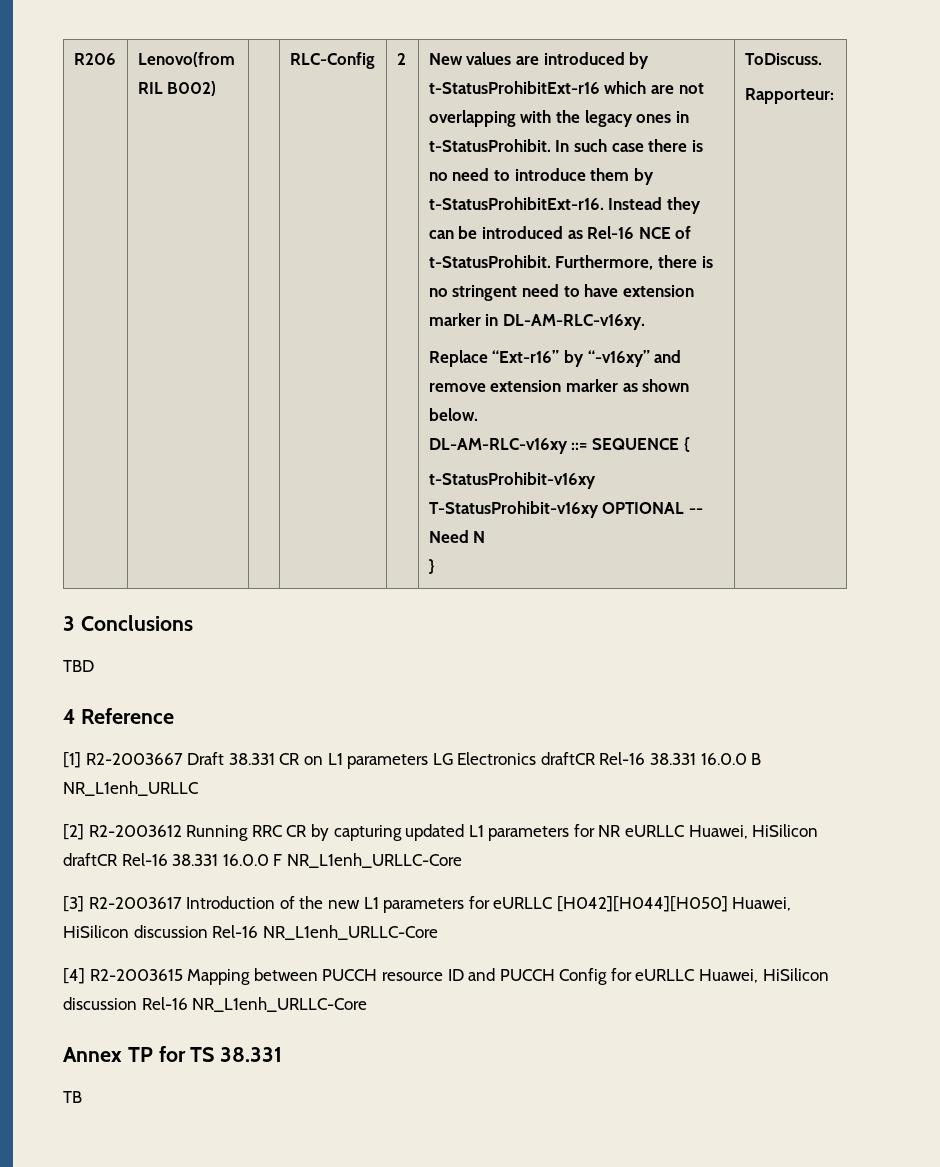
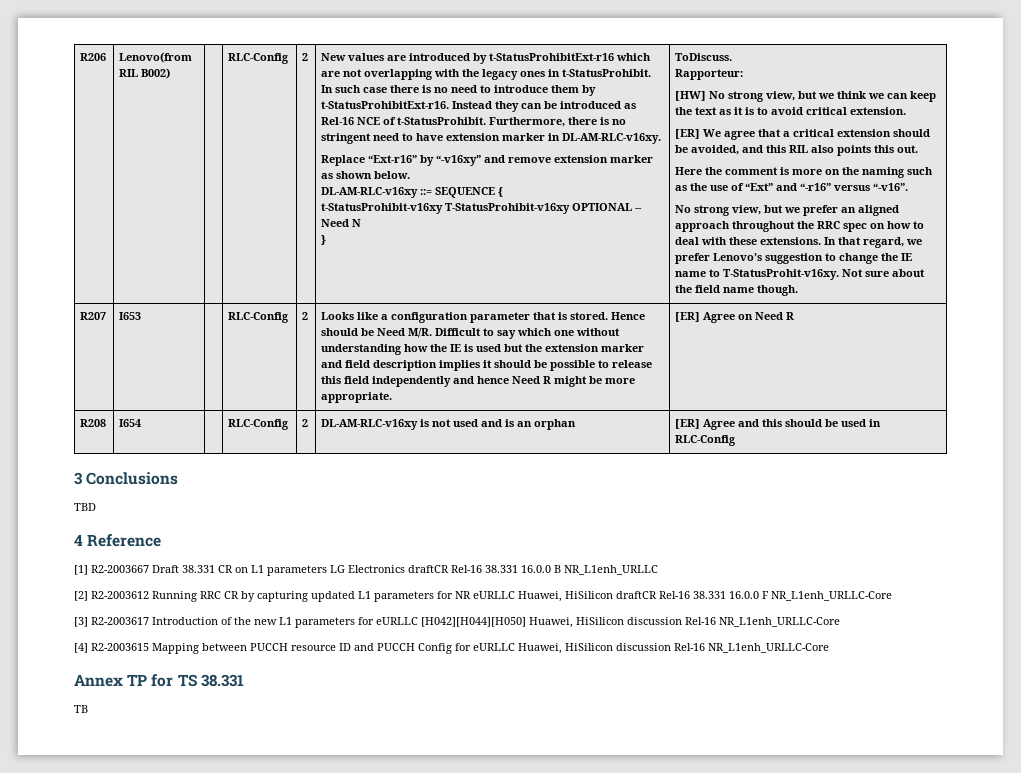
(834, 96) none -> [675,91,937,102] [675,107,907,115] [675,129,931,140] [675,145,919,156] [675,167,934,178] [675,183,909,191] [675,205,900,216] [675,221,925,232] [675,237,923,248] [675,253,913,264] [675,269,926,280] [675,285,799,296] [80,312,107,320] [119,312,142,320] [228,312,290,323] [302,312,309,320] [321,312,646,323] [321,328,621,339] [321,344,645,355] [321,360,653,371] [321,376,636,387] [321,392,393,403] [675,312,795,323] [80,419,107,427] [119,419,142,427] [228,419,290,430] [302,419,309,427] [321,419,577,430] [675,419,882,430] [675,435,737,446] // [HW] No strong view, but we think we can keep the text as it is to avoid critical extension. // [ER] We agree that a critical extension should be avoided, and this RIL also points this out. // Here the comment is more on the naming such as the use of “Ext” and “-r16” versus “-v16”. // No strong view, but we prefer an aligned approach throughout the RRC spec on how to deal with these extensions. In that regard, we prefer Lenovo’s suggestion to change the IE name to T-StatusProhit-v16xy. Not sure about the field name though. // R207 | I653 | | RLC-Config | 2 | Looks like a configuration parameter that is stored. Hence should be Need M/R. Difficult to say which one without understanding how the IE is used but the extension marker and field description implies it should be possible to release this field independently and hence Need R might be more appropriate. | [ER] Agree on Need R // R208 | I654 | | RLC-Config | 2 | DL-AM-RLC-v16xy is not used and is an orphan | [ER] Agree and this should be used in RLC-Config

